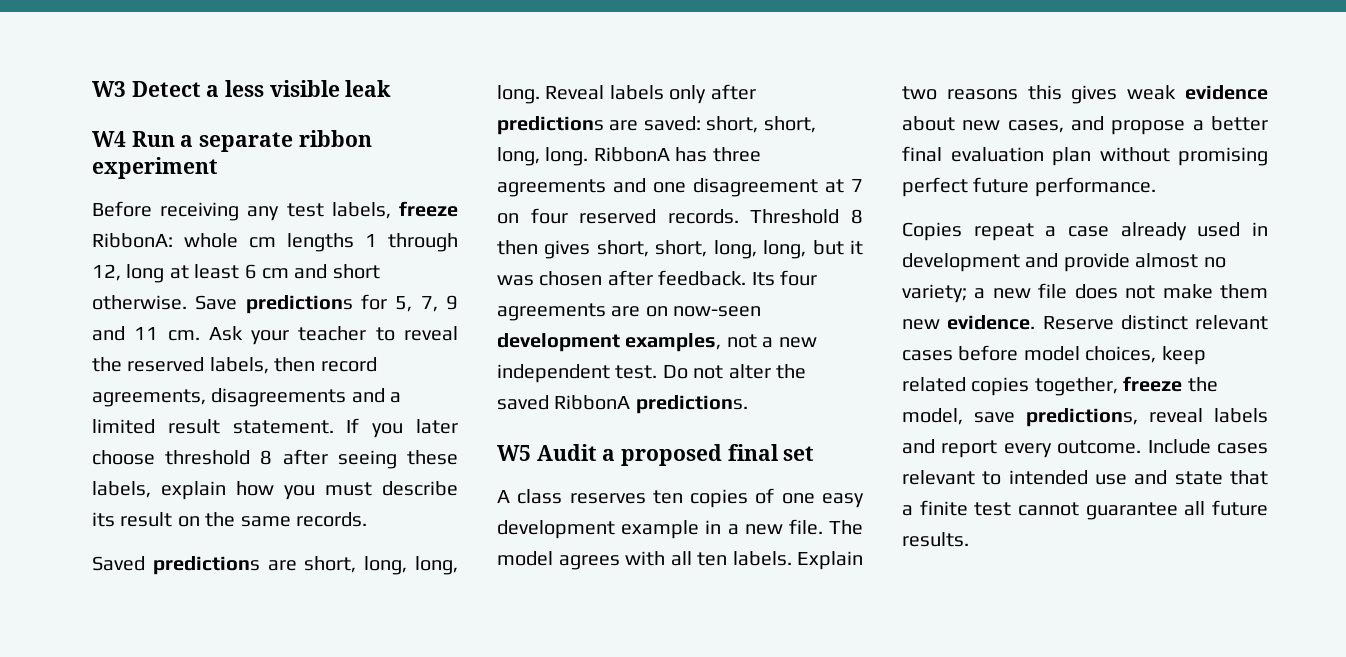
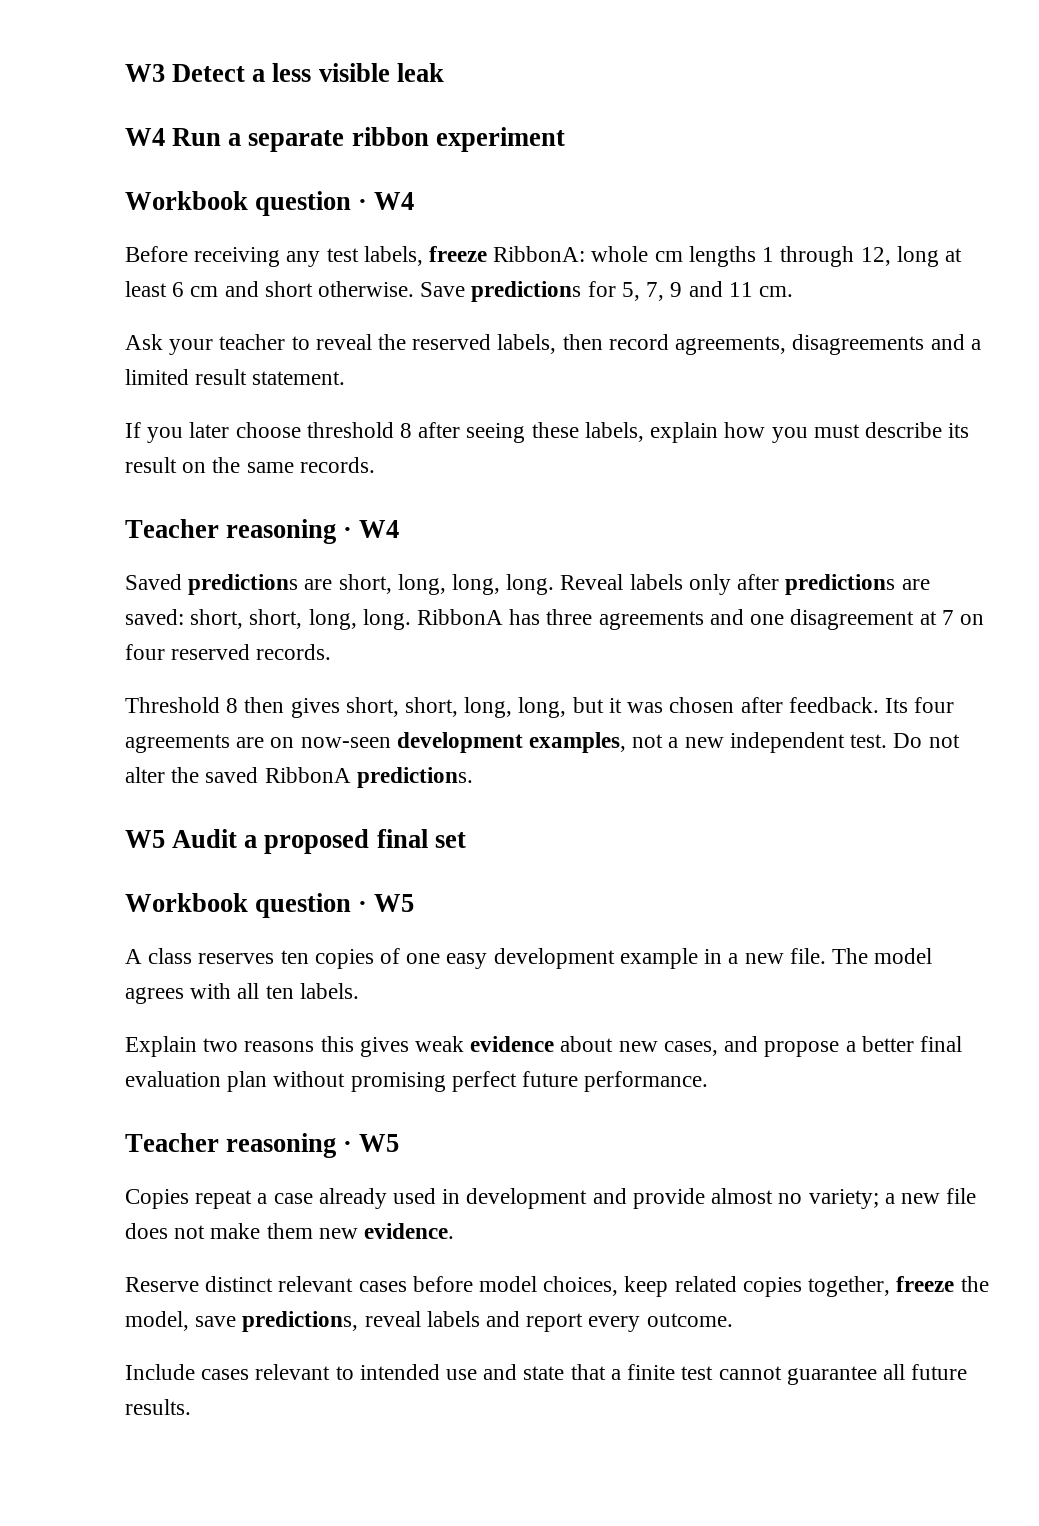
(218, 168) none -> [125,191,415,216] // Workbook question · W4
(200, 335) none -> (793, 291) //
(334, 427) none -> (346, 378) //
(367, 519) none -> [125,519,400,544] // Teacher reasoning · W4
(739, 216) none -> (332, 652) //
(815, 453) none -> [125,893,415,918] // Workbook question · W5
(792, 558) none -> (359, 991) //
(1156, 187) none -> [125,1133,400,1158] // Teacher reasoning · W5
(1036, 322) none -> (455, 1231) //
(1142, 447) none -> (733, 1320) //

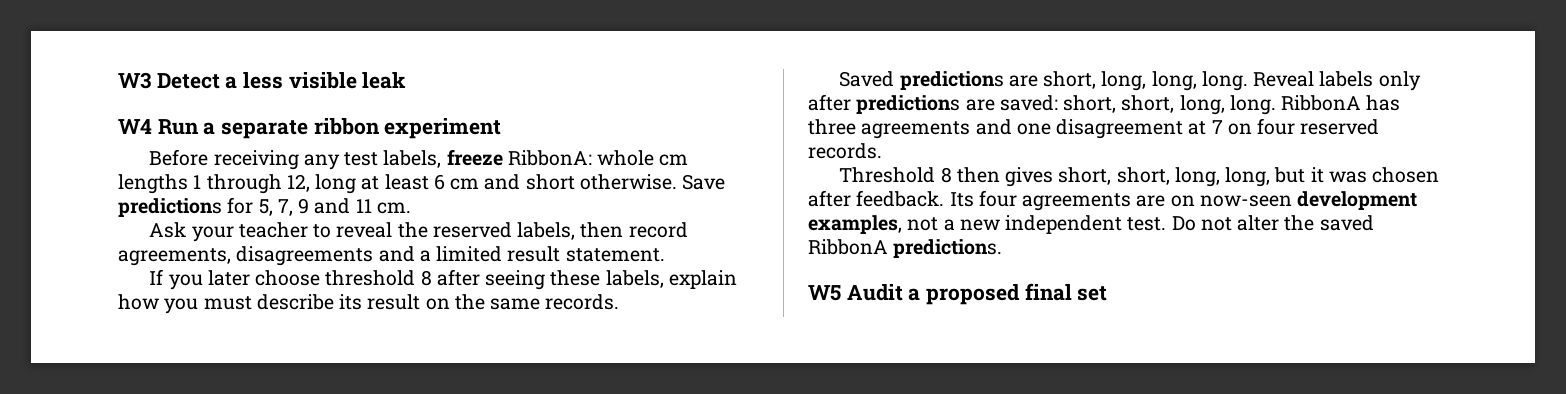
[125,191,415,216] // Workbook question · W4 -> (502, 128) none
[125,519,400,544] // Teacher reasoning · W4 -> (620, 302) none
[125,893,415,918] [125,948,933,969] [125,983,359,1004] [125,1036,962,1057] [125,1071,709,1092] [125,1133,400,1158] [125,1188,977,1209] [125,1223,455,1239] [125,1276,989,1297] [125,1311,733,1332] [125,1364,968,1385] [125,1399,191,1415] // Workbook question · W5 // A class reserves ten copies of one easy development example in a new file. The model agrees with all ten labels. // Explain two reasons this gives weak evidence about new cases, and propose a better final evaluation plan without promising perfect future performance. // Teacher reasoning · W5 // Copies repeat a case already used in development and provide almost no variety; a new file does not make them new evidence. // Reserve distinct relevant cases before model choices, keep related copies together, freeze the model, save predictions, reveal labels and report every outcome. // Include cases relevant to intended use and state that a finite test cannot guarantee all future results. -> (1108, 293) none

